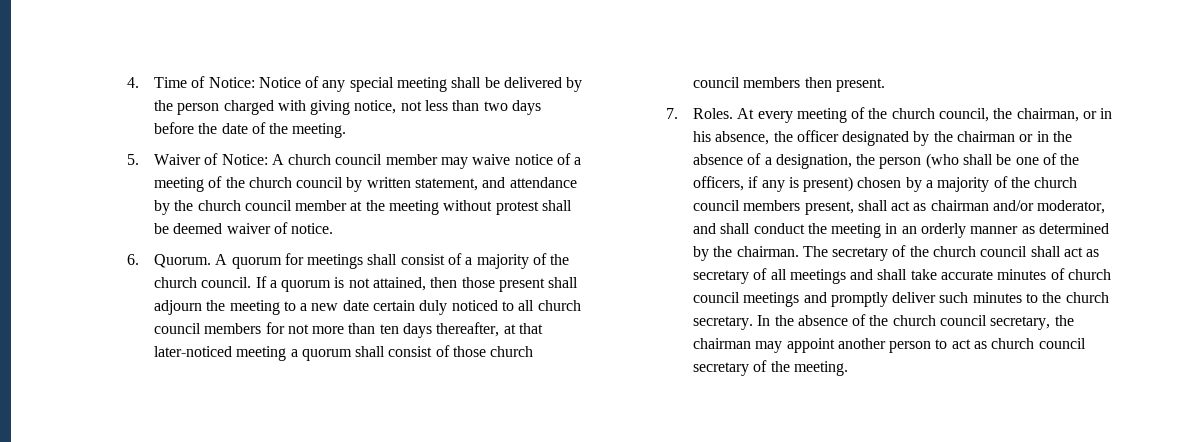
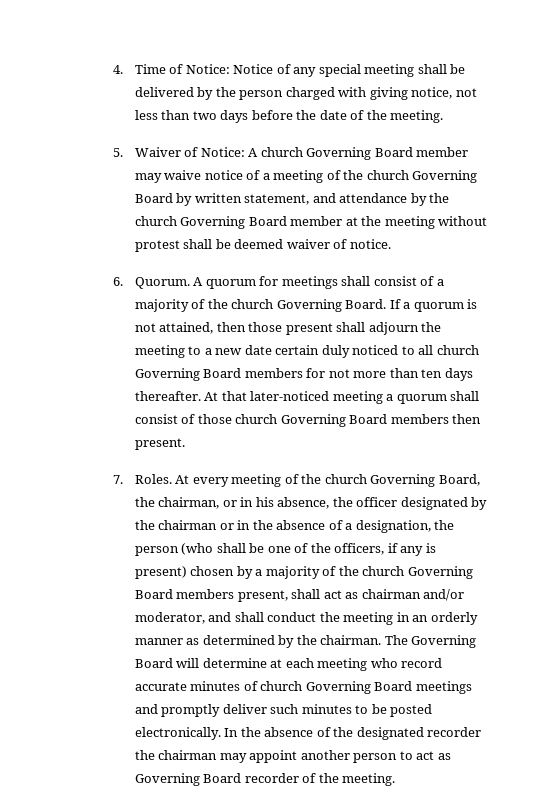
[335,154,383,165] council -> [306,147,413,160] Governing Board
[296,177,344,188] council -> [412,170,478,183] [134,193,173,203] Governing Board
[244,200,292,211] council -> [180,216,287,229] Governing Board
[201,277,252,288] council. -> [276,299,387,312] Governing Board.
[153,323,201,334] council -> [134,368,242,381] Governing Board
[436,322,516,337] thereafter, at -> [134,391,219,401] thereafter. At
[692,77,740,88] council -> [280,414,388,427] Governing Board
[939,108,990,122] council, -> [370,474,480,487] Governing Board,
[692,200,740,211] council -> [407,566,473,579] [134,589,173,599] Governing Board
[832,245,1100,261] [692,268,937,284] secretary of the church council shall act as secretary of all meetings and shall take -> [411,635,477,648] [134,658,443,671] Governing Board will determine at each meeting who record
[692,292,740,303] council -> [305,681,413,694] Governing Board
[1042,292,1109,303] [692,316,753,330] the church secretary. -> [371,704,433,717] [134,727,221,740] be posted electronically.
[892,315,1051,330] church council secretary, -> [356,727,482,740] designated recorder
[991,338,1086,349] [692,362,749,376] church council secretary -> [134,773,299,786] Governing Board recorder

